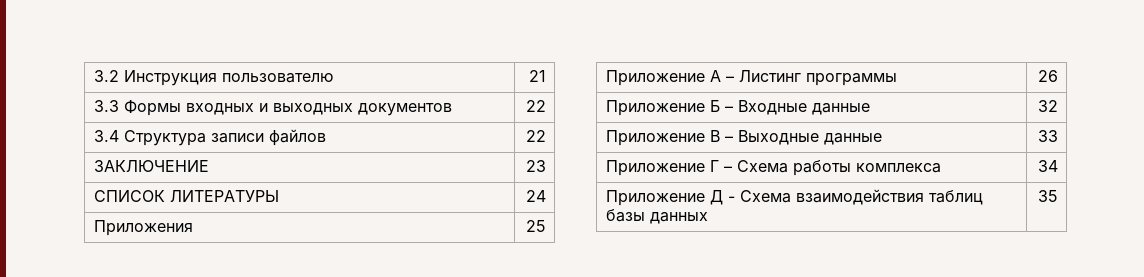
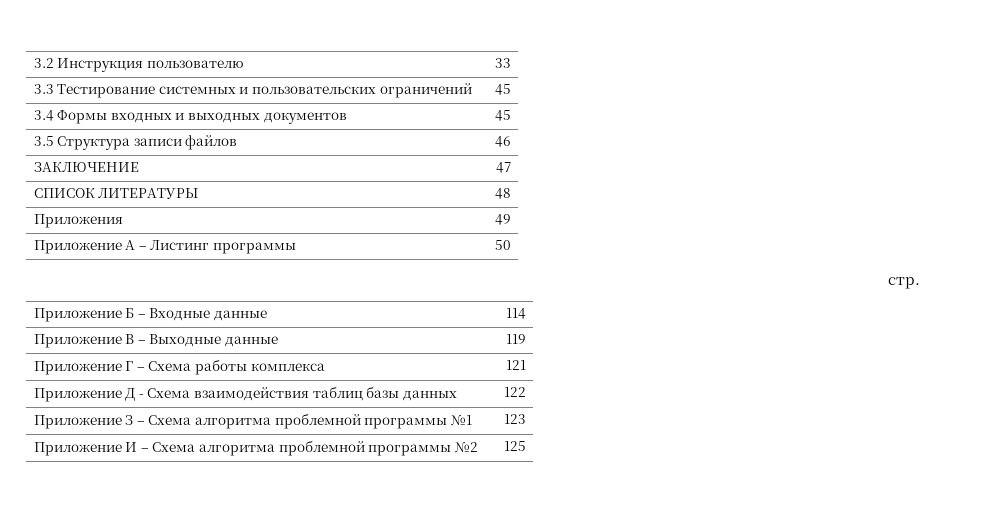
[528,70,546,82] 21 -> [494,58,511,68] 33
(119, 106) none -> [57,83,472,98] [494,84,511,95] [33,110,54,121] Тестирование системных и пользовательских ограничений | 45 // 3.4
[525,100,546,112] [93,130,119,142] 22 // 3.4 -> [494,110,511,121] [33,136,54,146] 45 // 3.5
[525,130,546,142] 22 -> [494,136,511,147] 46
[525,160,546,172] 23 -> [495,162,511,173] 47
[525,190,546,202] 24 -> [494,188,511,199] 48
[525,220,546,232] 25 -> [494,214,511,225] 49
[1037,70,1058,82] 26 -> [494,240,511,250] [888,277,920,289] 50 // стр.
[1037,100,1058,112] 32 -> [505,308,526,319] 114
[1037,130,1058,142] 33 -> [505,334,526,344] 119
[1037,160,1058,172] 34 -> [505,360,526,370] 121
[1037,190,1058,202] 35 -> [503,387,526,397] [33,413,473,429] [503,414,526,424] [33,440,479,456] [503,441,526,451] 122 // Приложение З – Схема алгоритма проблемной программы №1 | 123 // Приложение И – Схема алгоритма проблемной программы №2 | 125

